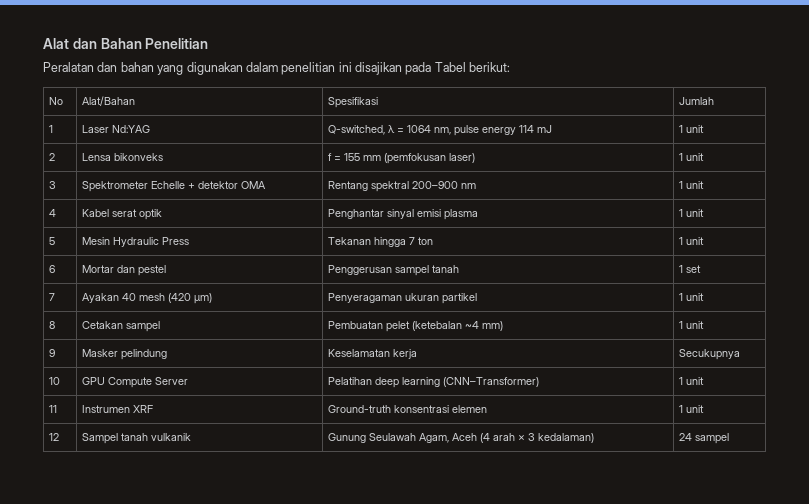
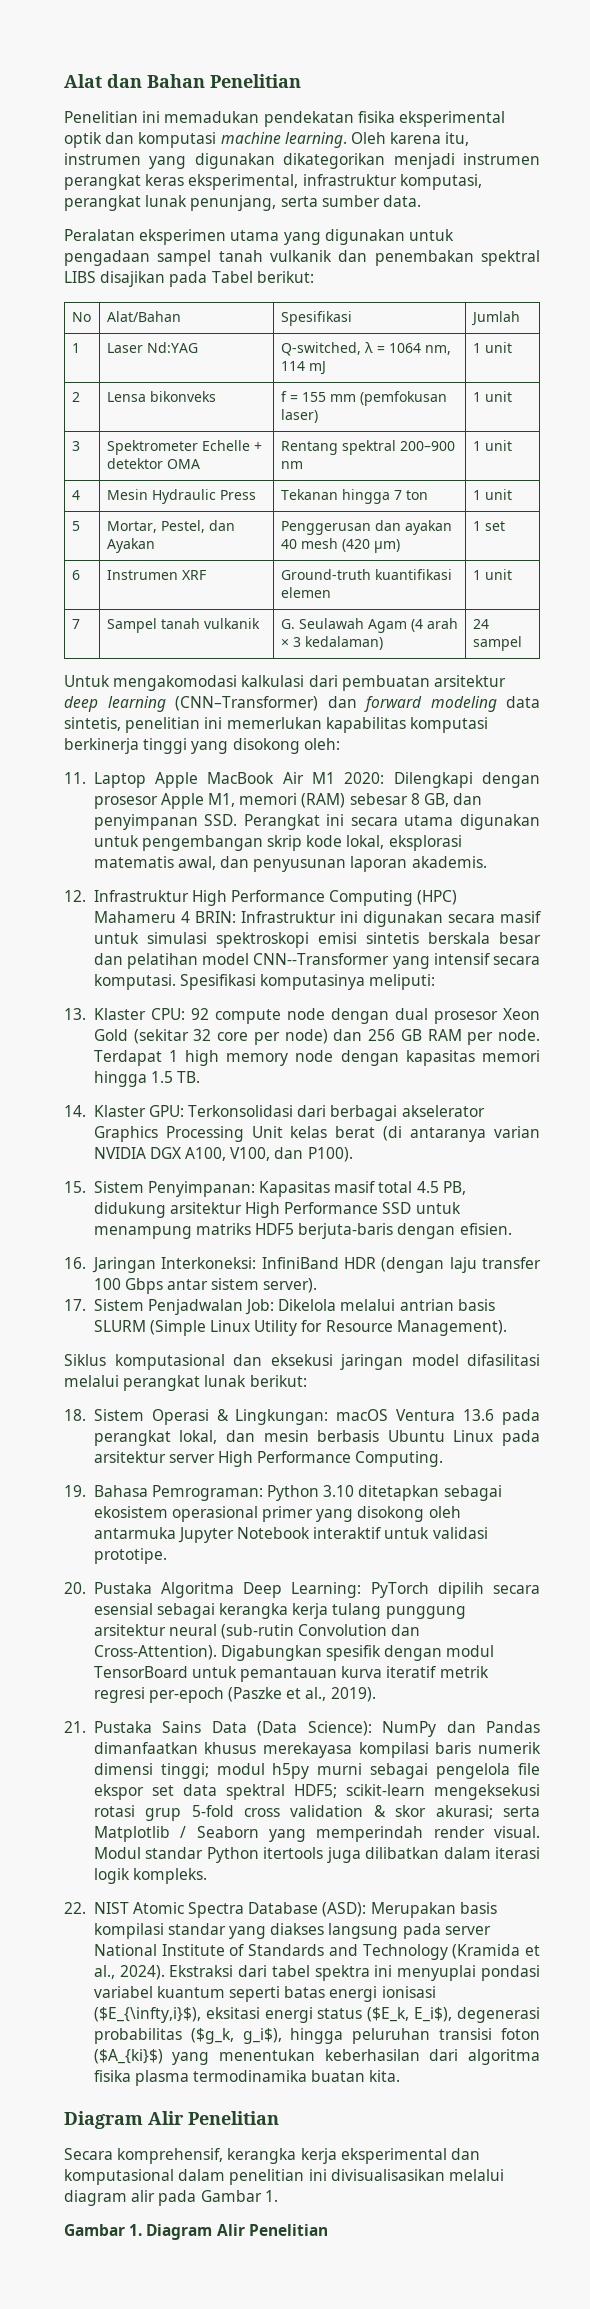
[43,62,352,75] Peralatan dan bahan yang digunakan dalam penelitian ini -> [64,111,505,127] [64,132,470,148] [64,153,540,169] [64,174,482,190] [64,195,421,211] [64,229,454,245] [64,250,540,266] [64,271,96,283] Penelitian ini memadukan pendekatan fisika eksperimental optik dan komputasi machine learning. Oleh karena itu, instrumen yang digunakan dikategorikan menjadi instrumen perangkat keras eksperimental, infrastruktur komputasi, perangkat lunak penunjang, serta sumber data. // Peralatan eksperimen utama yang digunakan untuk pengadaan sampel tanah vulkanik dan penembakan spektral LIBS
[454,125,517,136] pulse energy -> (451, 350) none
[82,209,163,220] [328,209,479,220] [679,209,705,217] [49,237,56,245] | Kabel serat optik | Penghantar sinyal emisi plasma | 1 unit // 5 -> (80, 495) none
[49,265,56,273] [82,265,167,276] [328,265,460,276] [679,265,702,273] [49,293,56,301] [82,293,213,304] [328,293,478,304] [679,293,705,301] [49,321,56,329] [82,321,161,332] [328,321,504,332] [679,321,705,329] [49,349,56,357] [82,349,168,360] [328,349,418,359] [679,349,741,360] [49,377,61,385] [82,377,189,388] [328,377,540,388] [679,377,705,385] [49,405,58,413] 6 | Mortar dan pestel | Penggerusan sampel tanah | 1 set // 7 | Ayakan 40 mesh (420 µm) | Penyeragaman ukuran partikel | 1 unit // 8 | Cetakan sampel | Pembuatan pelet (ketebalan ~4 mm) | 1 unit // 9 | Masker pelindung | Keselamatan kerja | Secukupnya // 10 | GPU Compute Server | Pelatihan deep learning (CNN–Transformer) | 1 unit // 11 -> [71,521,80,531] [106,520,235,533] [106,538,155,553] [280,520,452,535] [280,538,400,553] [472,521,505,531] [71,570,80,580] 5 | Mortar, Pestel, dan Ayakan | Penggerusan dan ayakan 40 mesh (420 µm) | 1 set // 6
[394,405,450,413] konsentrasi -> [374,569,452,580] kuantifikasi
[49,433,60,441] 12 -> [71,619,80,629] 7
[328,433,478,443] Gunung Seulawah Agam, Aceh -> [280,618,407,633] G. Seulawah Agam
(730, 438) none -> [64,675,506,691] [64,696,540,712] [64,717,488,733] [64,738,340,754] [64,772,540,788] [93,793,483,809] [93,814,540,830] [93,835,462,851] [93,856,487,872] [64,890,458,906] [93,911,541,927] [93,932,541,948] [93,953,540,969] [93,974,436,990] [64,1008,540,1024] [93,1029,540,1045] [93,1050,540,1066] [93,1071,201,1087] [64,1105,485,1121] [93,1126,541,1142] [93,1147,353,1162] [64,1181,466,1197] [93,1202,461,1218] [93,1223,512,1239] [64,1257,541,1273] [93,1278,318,1294] [64,1299,495,1315] [93,1320,507,1336] [64,1354,540,1370] [64,1375,307,1391] [64,1409,541,1425] [93,1430,540,1446] [93,1451,444,1467] [64,1485,502,1501] [93,1506,461,1522] [93,1527,488,1543] [93,1548,167,1564] [64,1582,540,1598] [93,1603,466,1619] [93,1624,421,1639] [93,1645,495,1661] [93,1666,489,1682] [93,1687,376,1703] [64,1721,540,1737] [93,1742,541,1758] [93,1763,540,1779] [93,1784,540,1800] [93,1805,540,1821] [93,1826,540,1842] [93,1847,540,1863] [93,1868,207,1884] [64,1902,497,1918] [93,1923,491,1939] [93,1944,540,1960] [93,1965,540,1981] [93,1986,436,2002] [93,2007,540,2023] [93,2028,540,2044] [93,2049,540,2065] [93,2070,401,2086] [64,2111,279,2129] [64,2148,480,2164] [64,2169,504,2185] [64,2190,278,2206] [64,2224,328,2240] // Untuk mengakomodasi kalkulasi dari pembuatan arsitektur deep learning (CNN–Transformer) dan forward modeling data sintetis, penelitian ini memerlukan kapabilitas komputasi berkinerja tinggi yang disokong oleh: // 11. Laptop Apple MacBook Air M1 2020: Dilengkapi dengan prosesor Apple M1, memori (RAM) sebesar 8 GB, dan penyimpanan SSD. Perangkat ini secara utama digunakan untuk pengembangan skrip kode lokal, eksplorasi matematis awal, dan penyusunan laporan akademis. // 12. Infrastruktur High Performance Computing (HPC) Mahameru 4 BRIN: Infrastruktur ini digunakan secara masif untuk simulasi spektroskopi emisi sintetis berskala besar dan pelatihan model CNN--Transformer yang intensif secara komputasi. Spesifikasi komputasinya meliputi: // 13. Klaster CPU: 92 compute node dengan dual prosesor Xeon Gold (sekitar 32 core per node) dan 256 GB RAM per node. Terdapat 1 high memory node dengan kapasitas memori hingga 1.5 TB. // 14. Klaster GPU: Terkonsolidasi dari berbagai akselerator Graphics Processing Unit kelas berat (di antaranya varian NVIDIA DGX A100, V100, dan P100). // 15. Sistem Penyimpanan: Kapasitas masif total 4.5 PB, didukung arsitektur High Performance SSD untuk menampung matriks HDF5 berjuta-baris dengan efisien. // 16. Jaringan Interkoneksi: InfiniBand HDR (dengan laju transfer 100 Gbps antar sistem server). // 17. Sistem Penjadwalan Job: Dikelola melalui antrian basis SLURM (Simple Linux Utility for Resource Management). // Siklus komputasional dan eksekusi jaringan model difasilitasi melalui perangkat lunak berikut: // 18. Sistem Operasi & Lingkungan: macOS Ventura 13.6 pada perangkat lokal, dan mesin berbasis Ubuntu Linux pada arsitektur server High Performance Computing. // 19. Bahasa Pemrograman: Python 3.10 ditetapkan sebagai ekosistem operasional primer yang disokong oleh antarmuka Jupyter Notebook interaktif untuk validasi prototipe. // 20. Pustaka Algoritma Deep Learning: PyTorch dipilih secara esensial sebagai kerangka kerja tulang punggung arsitektur neural (sub-rutin Convolution dan Cross-Attention). Digabungkan spesifik dengan modul TensorBoard untuk pemantauan kurva iteratif metrik regresi per-epoch (Paszke et al., 2019). // 21. Pustaka Sains Data (Data Science): NumPy dan Pandas dimanfaatkan khusus merekayasa kompilasi baris numerik dimensi tinggi; modul h5py murni sebagai pengelola file ekspor set data spektral HDF5; scikit-learn mengeksekusi rotasi grup 5-fold cross validation & skor akurasi; serta Matplotlib / Seaborn yang memperindah render visual. Modul standar Python itertools juga dilibatkan dalam iterasi logik kompleks. // 22. NIST Atomic Spectra Database (ASD): Merupakan basis kompilasi standar yang diakses langsung pada server National Institute of Standards and Technology (Kramida et al., 2024). Ekstraksi dari tabel spektra ini menyuplai pondasi variabel kuantum seperti batas energi ionisasi ($E_{\infty,i}$), eksitasi energi status ($E_k, E_i$), degenerasi probabilitas ($g_k, g_i$), hingga peluruhan transisi foton ($A_{ki}$) yang menentukan keberhasilan dari algoritma fisika plasma termodinamika buatan kita. // Diagram Alir Penelitian // Secara komprehensif, kerangka kerja eksperimental dan komputasional dalam penelitian ini divisualisasikan melalui diagram alir pada Gambar 1. // Gambar 1. Diagram Alir Penelitian

